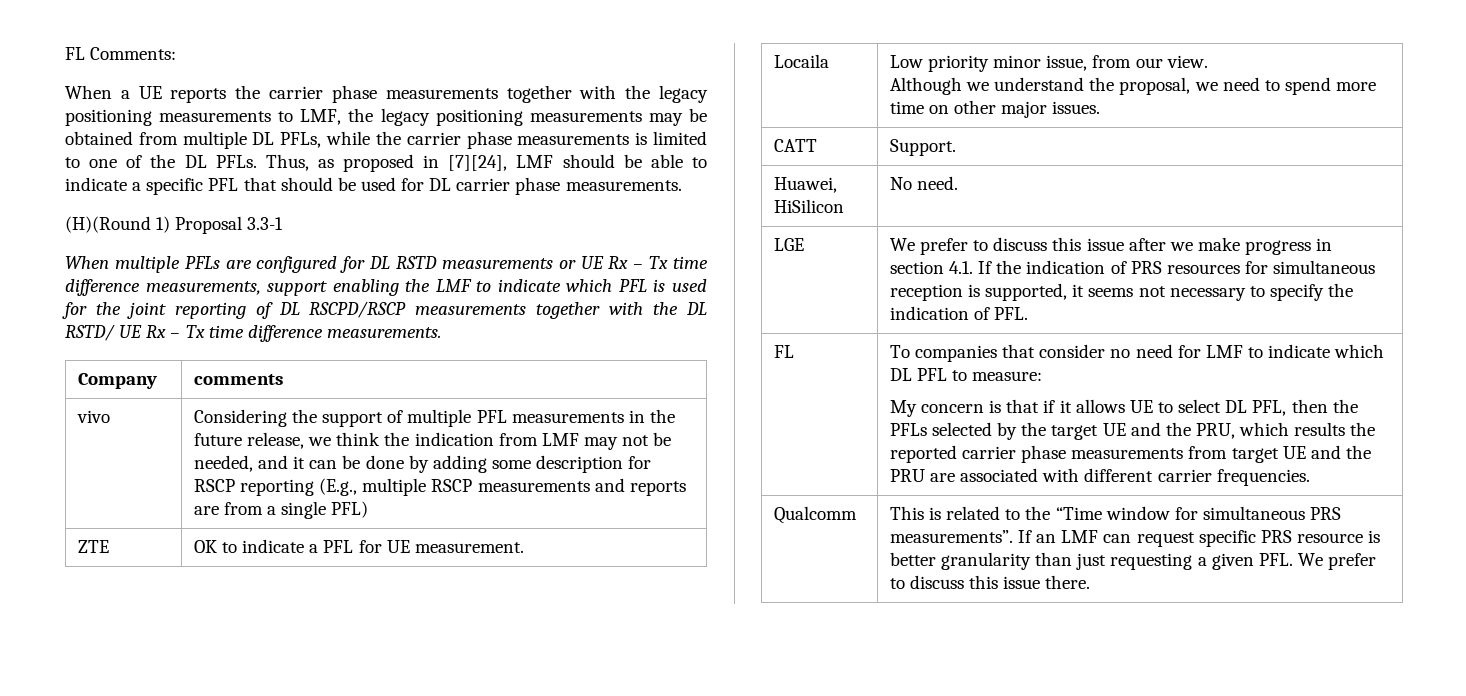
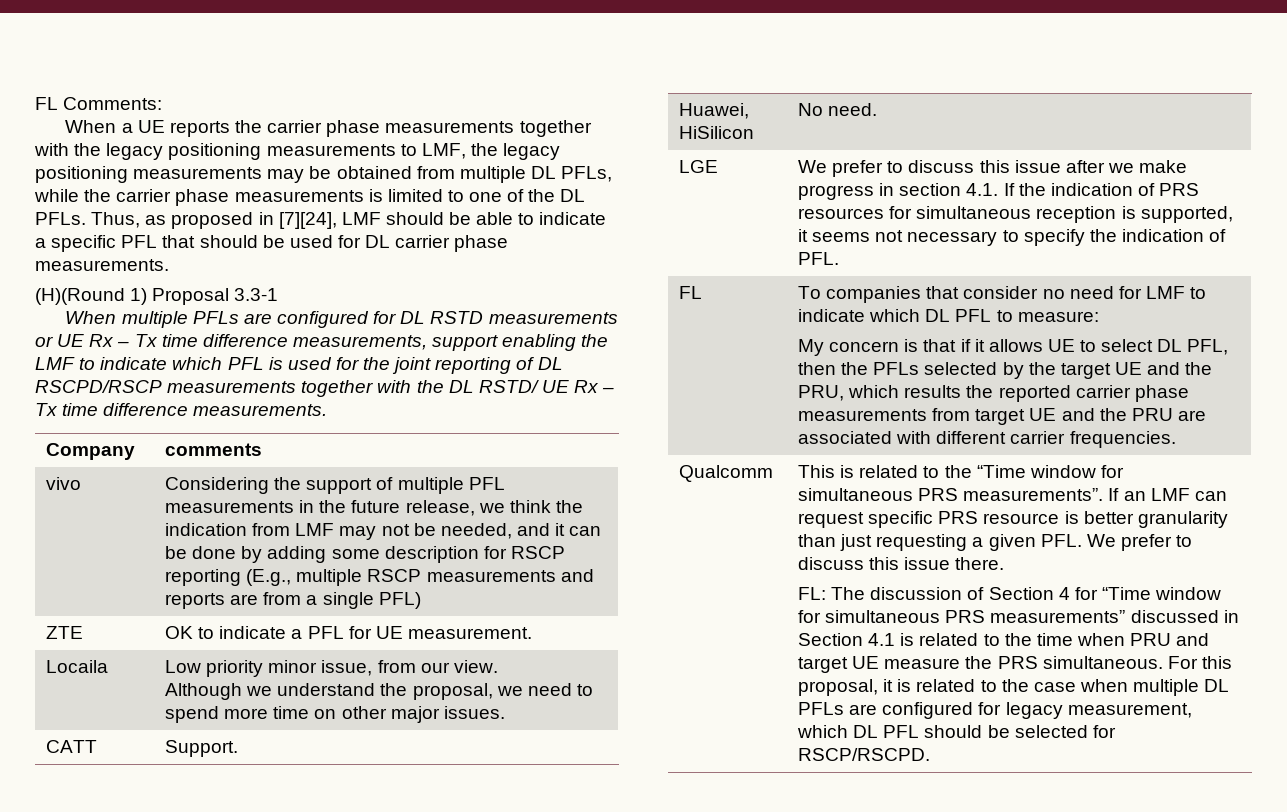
(1091, 582) none -> [798,587,1222,600] [798,610,1239,623] [798,633,1210,646] [798,656,1232,673] [798,679,1230,696] [798,702,1192,719] [797,725,1116,738] [798,748,931,761] // FL: The discussion of Section 4 for “Time window for simultaneous PRS measurements” discussed in Section 4.1 is related to the time when PRU and target UE measure the PRS simultaneous. For this proposal, it is related to the case when multiple DL PFLs are configured for legacy measurement, which DL PFL should be selected for RSCP/RSCPD.

